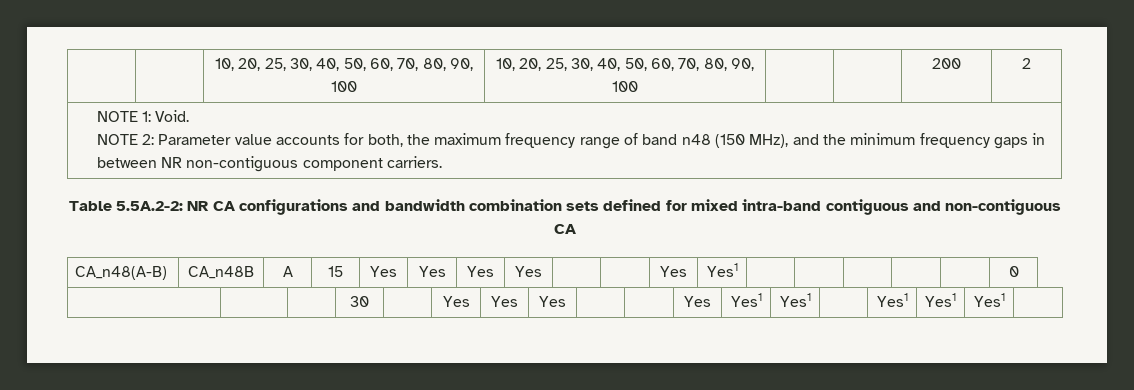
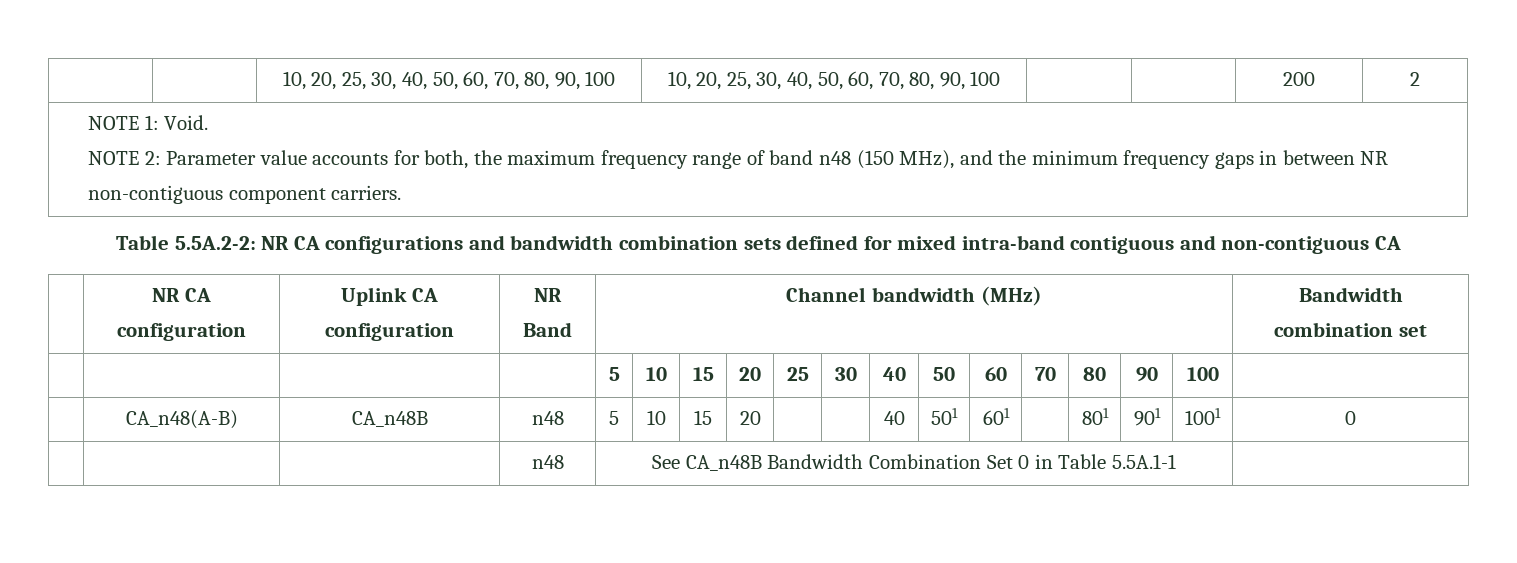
[74,266,167,280] [188,266,254,279] [282,266,293,277] [328,266,343,277] [370,266,397,277] [418,266,446,277] [467,266,494,277] [515,266,542,277] [660,266,687,277] [706,263,738,277] [1008,266,1019,277] [350,296,369,307] [442,296,470,307] [491,296,518,307] [539,296,566,307] [684,296,711,307] [730,293,762,307] [779,293,811,307] [876,293,908,307] [925,293,956,307] [973,293,1005,307] CA_n48(A-B) | CA_n48B | A | 15 | Yes | Yes | Yes | Yes | | | Yes | Yes1 | | | | | | 0 // | | | 30 | | Yes | Yes | Yes | | | Yes | Yes1 | Yes1 | | Yes1 | Yes1 | Yes1 -> [152,288,211,302] [117,323,246,341] [341,287,438,306] [325,323,454,341] [534,288,562,302] [523,322,572,337] [786,286,1042,306] [1298,287,1403,302] [1274,322,1427,337] [608,367,620,381] [645,367,667,381] [692,367,714,381] [739,367,761,381] [786,367,809,381] [834,367,857,381] [882,367,906,381] [933,367,955,381] [984,367,1007,381] [1034,367,1056,381] [1083,367,1106,381] [1135,367,1158,382] [1186,367,1219,381] [125,410,238,429] [351,411,428,427] [531,411,564,425] [609,411,619,425] [646,410,666,425] [694,410,712,425] [739,411,761,425] [883,411,905,425] [931,408,958,425] [982,408,1010,425] [1081,408,1109,425] [1133,408,1161,426] [1185,408,1221,425] [1345,411,1356,425] [531,455,564,469] [652,454,1176,471] | NR CA configuration | Uplink CA configuration | NR Band | Channel bandwidth (MHz) | Bandwidth combination set // | | | | 5 | 10 | 15 | 20 | 25 | 30 | 40 | 50 | 60 | 70 | 80 | 90 | 100 | // | CA_n48(A-B) | CA_n48B | n48 | 5 | 10 | 15 | 20 | | | 40 | 501 | 601 | | 801 | 901 | 1001 | 0 // | | | n48 | See CA_n48B Bandwidth Combination Set 0 in Table 5.5A.1-1

